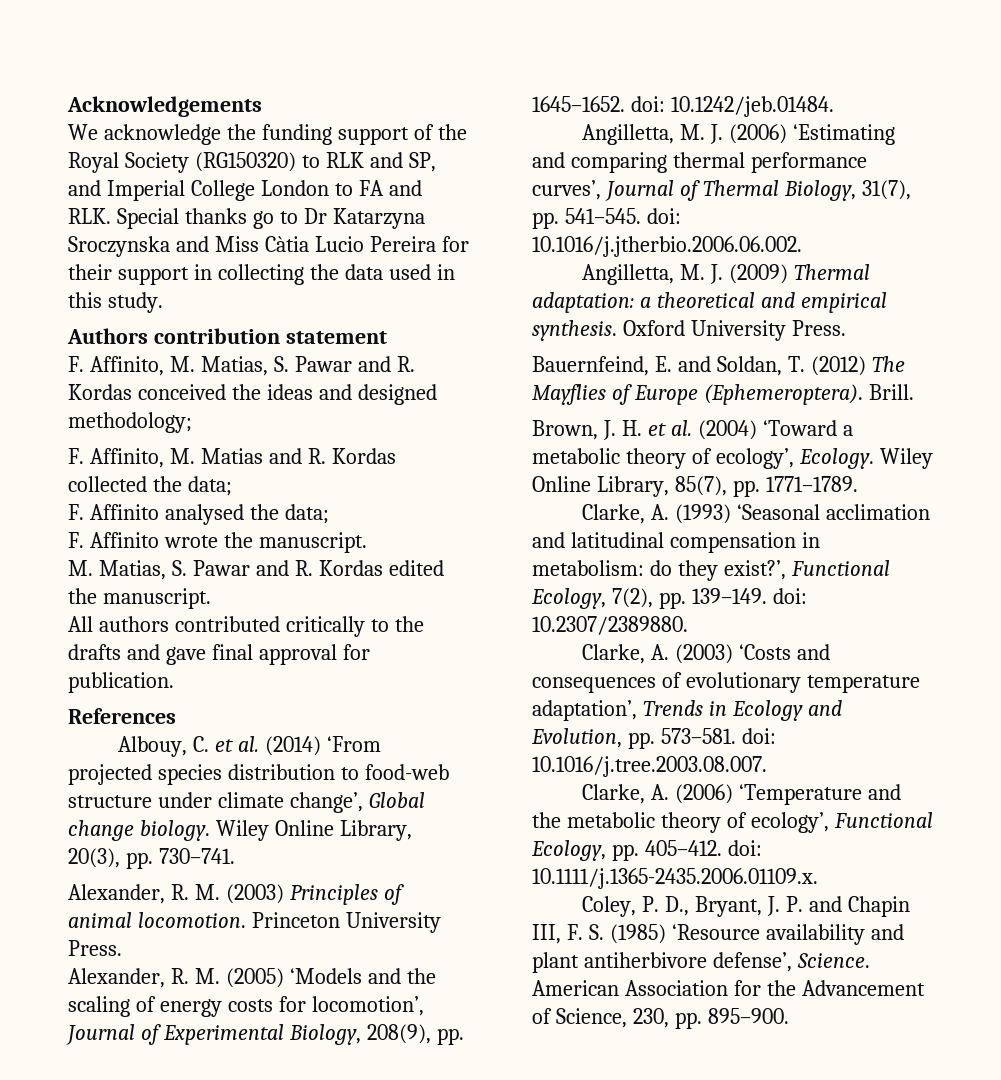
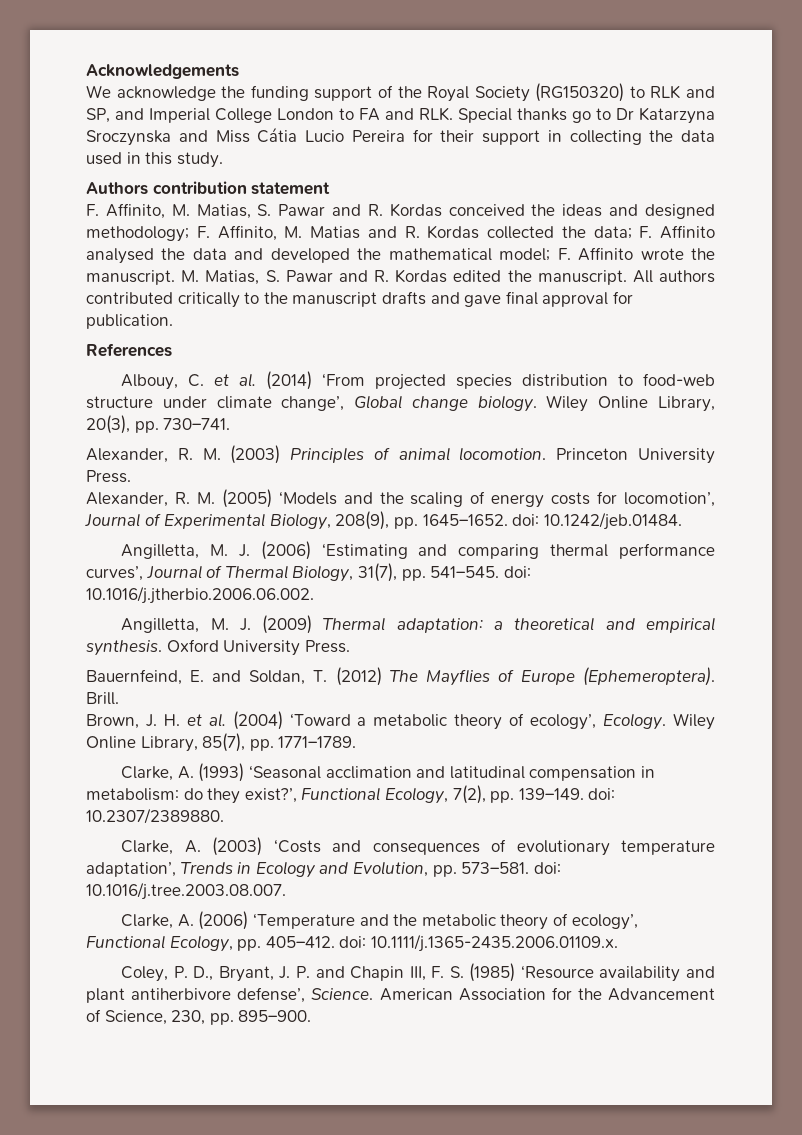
[264,236,309,252] Càtia -> [257,127,298,143] Cátia
(192, 422) // -> (189, 234) none
(232, 486) // -> (632, 232) none
[284,504,329,524] data; // -> [192,248,551,263] data and developed the mathematical model;
(367, 542) // -> (175, 277) none
(211, 598) // -> (627, 277) none
(424, 624) none -> [292,292,378,307] manuscript

